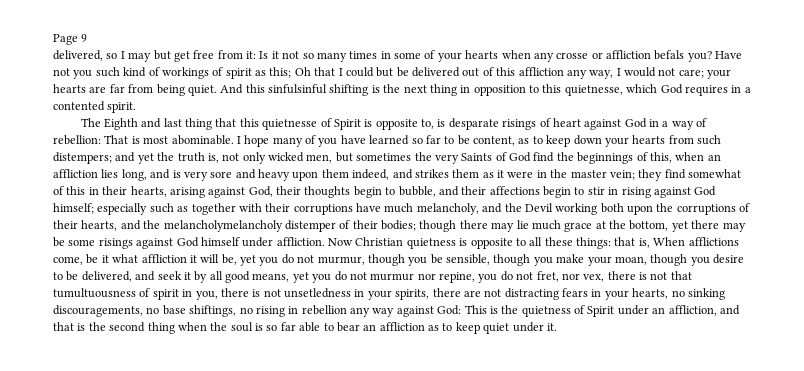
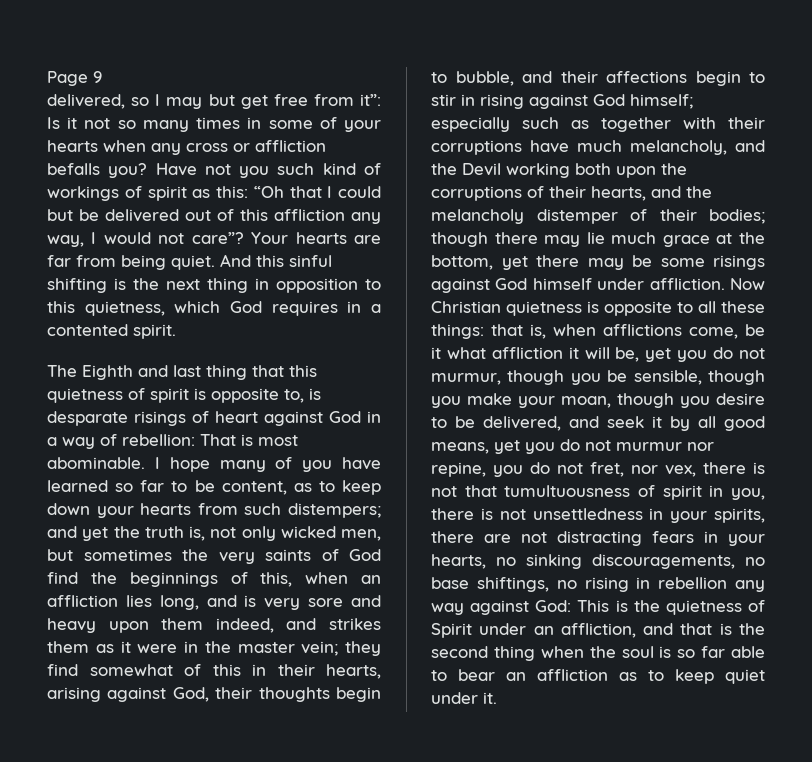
[246,51,256,59] it: -> [360,94,381,106] it”:
[556,52,589,59] crosse -> [186,143,228,152] cross
[654,50,685,60] befals -> [47,163,100,175] befalls
[269,67,311,78] this; Oh -> [216,186,284,198] this: “Oh
[678,69,732,79] care; your -> [191,232,289,244] care”? Your
[268,84,327,94] sinfulsinful -> [289,255,332,267] sinful
[564,85,623,96] quietnesse, -> [84,301,165,316] quietness,
[262,118,361,130] quietnesse of Spirit -> [47,388,189,403] quietness of spirit
[461,153,493,161] Saints -> [265,549,311,561] saints
[163,220,283,232] melancholymelancholy -> [431,209,524,224] melancholy
[653,237,686,246] When -> [553,324,596,336] when
[284,288,351,298] unsetledness -> [532,508,643,520] unsettledness

